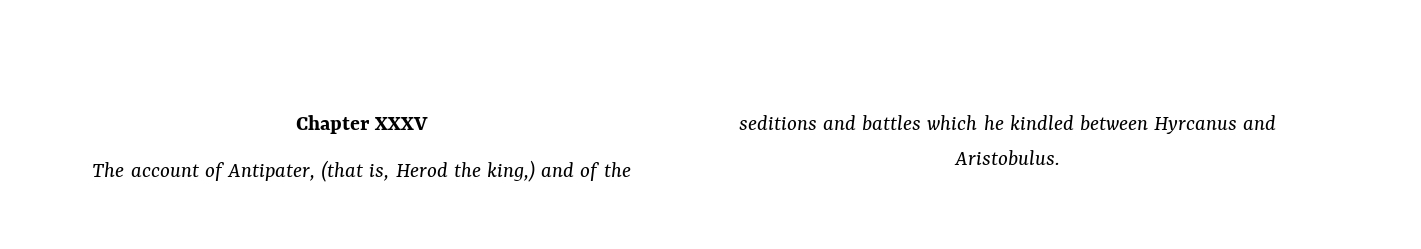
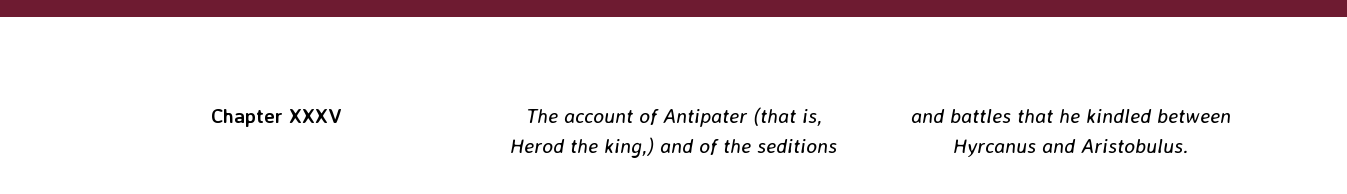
[226,164,315,181] Antipater, -> [662,109,748,127] Antipater
[927,115,978,130] which -> [1016,109,1054,123] that

